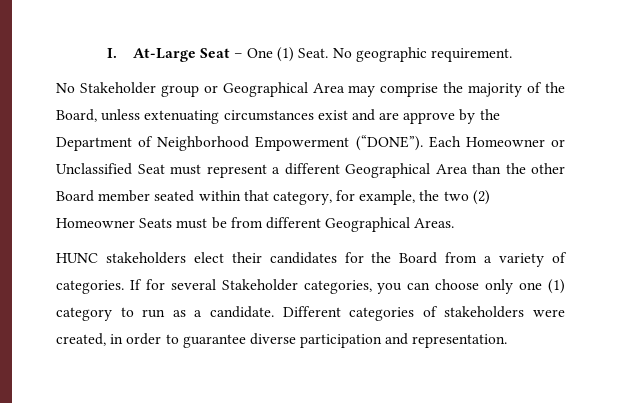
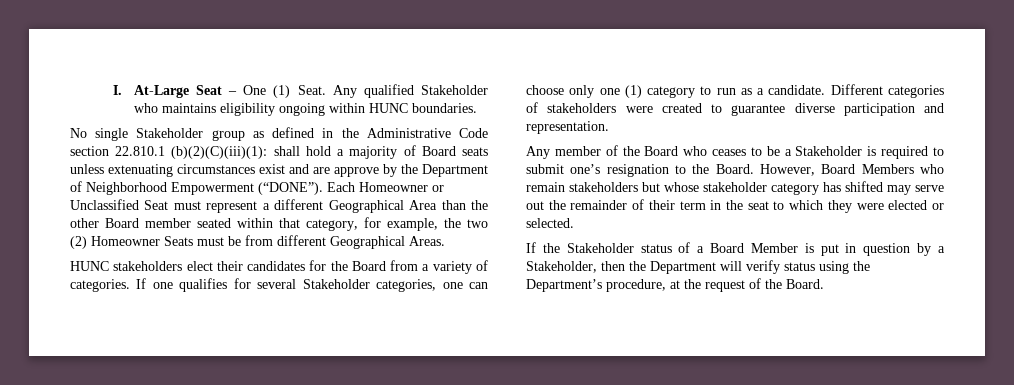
[332,47,513,62] [56,83,75,93] No geographic requirement. // No -> [332,84,489,98] [133,103,477,116] [70,128,129,141] Any qualified Stakeholder who maintains eligibility ongoing within HUNC boundaries. // No single
[203,82,566,97] [56,109,97,122] or Geographical Area may comprise the majority of the Board, -> [252,127,489,138] [70,145,489,159] as defined in the Administrative Code section 22.810.1 (b)(2)(C)(iii)(1): shall hold a majority of Board seats
(142, 284) none -> [152,278,228,292] one qualifies
[377,283,403,294] you -> [442,282,463,289] one
[56,333,162,346] created, in order -> [661,103,702,113] created
(508, 341) none -> [526,145,944,159] [526,164,944,177] [526,181,944,195] [526,199,944,213] [526,218,574,228] [526,242,946,256] [526,260,870,274] [526,278,824,292] // Any member of the Board who ceases to be a Stakeholder is required to submit one’s resignation to the Board. However, Board Members who remain stakeholders but whose stakeholder category has shifted may serve out the remainder of their term in the seat to which they were elected or selected. // If the Stakeholder status of a Board Member is put in question by a Stakeholder, then the Department will verify status using the Department’s procedure, at the request of the Board.

